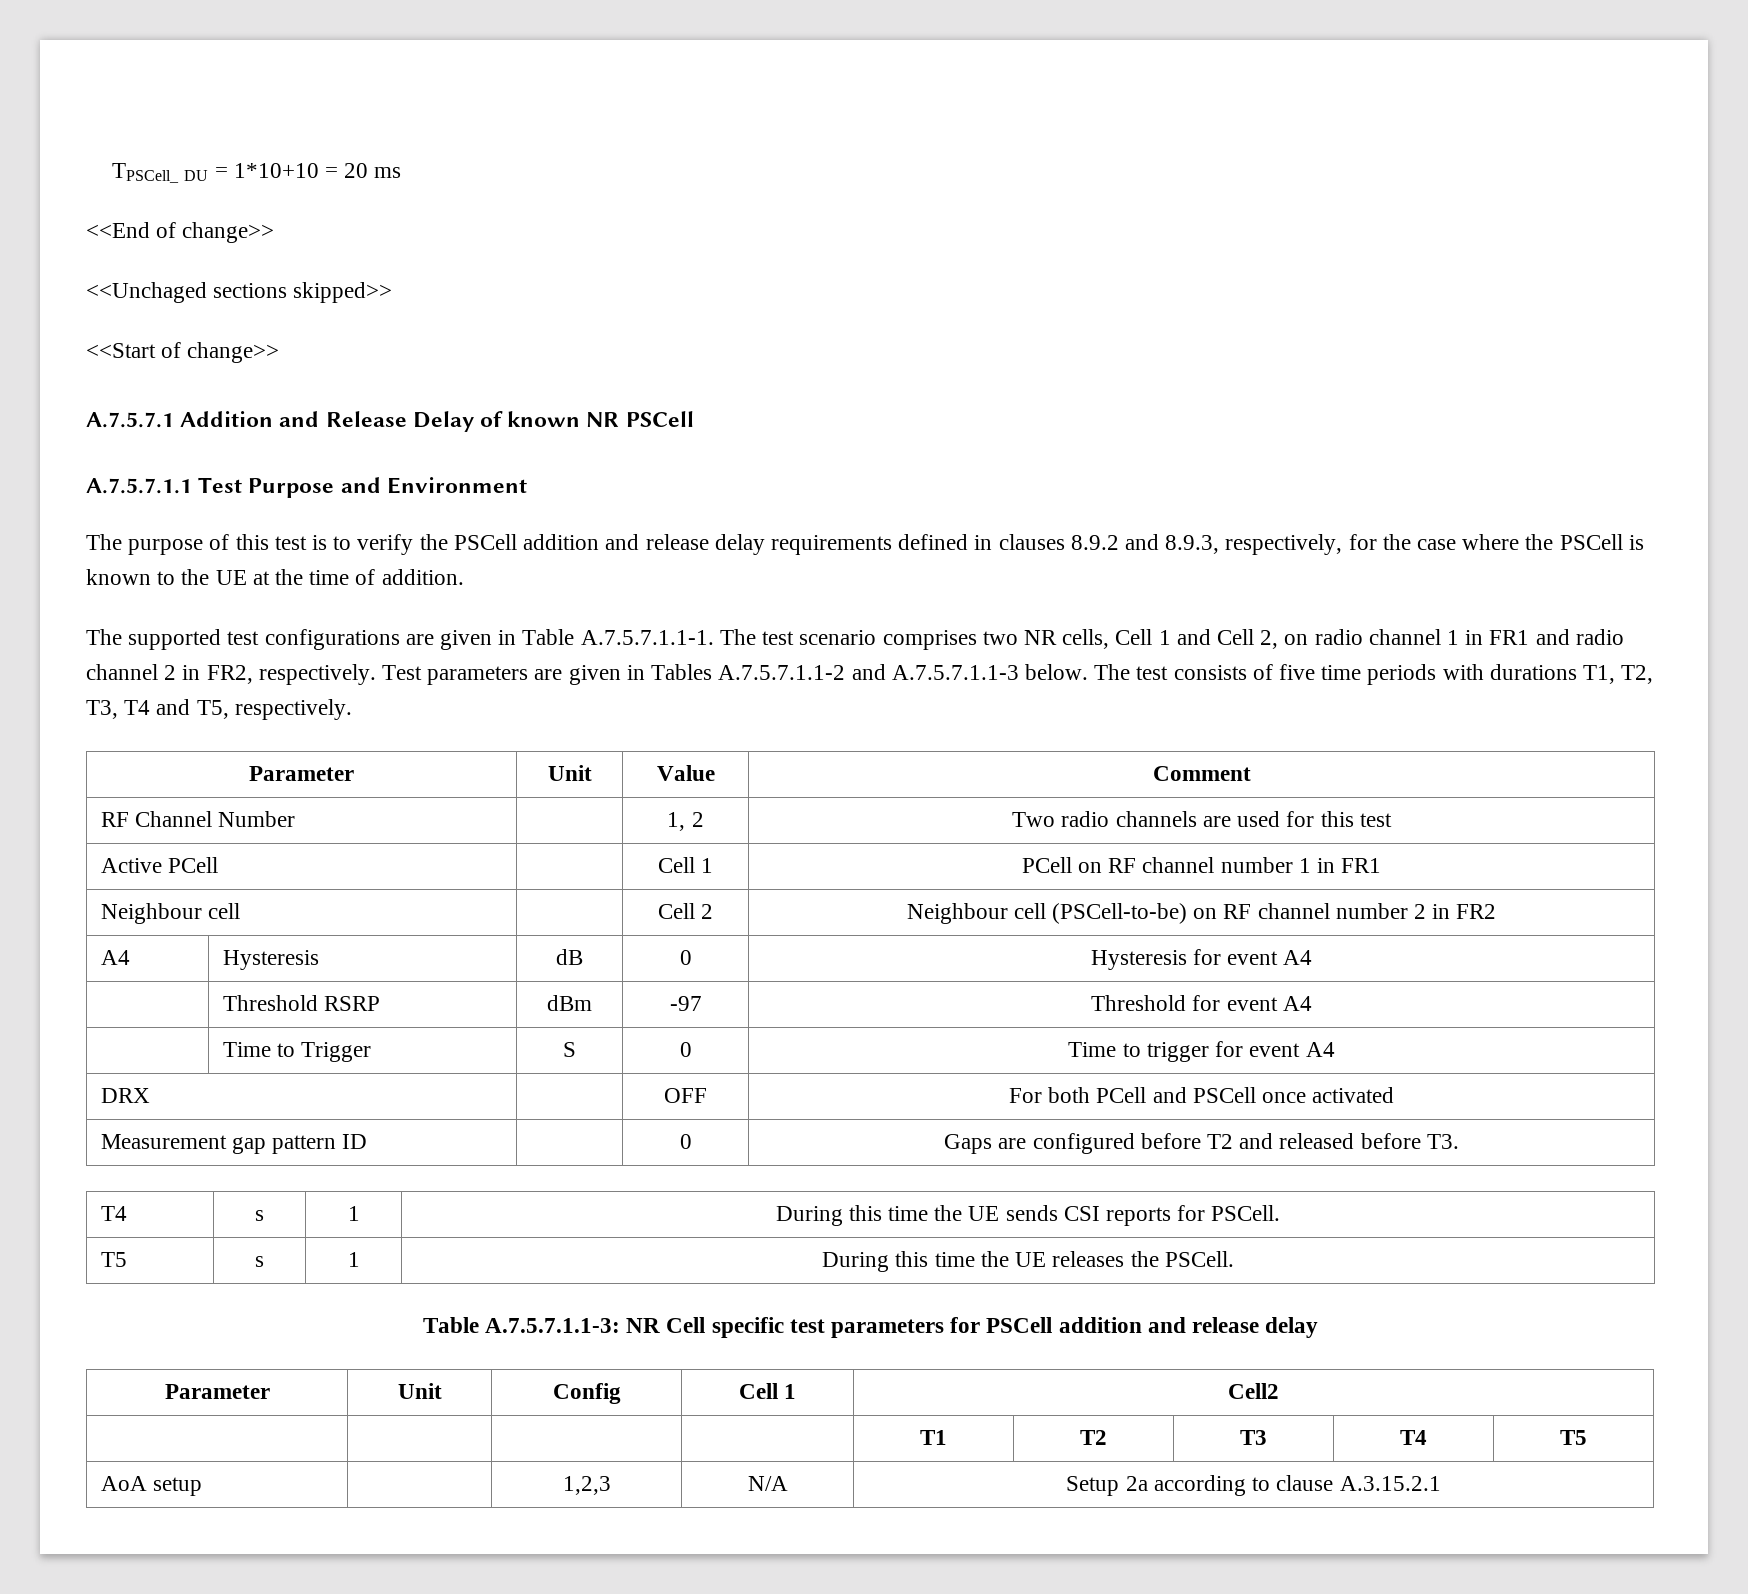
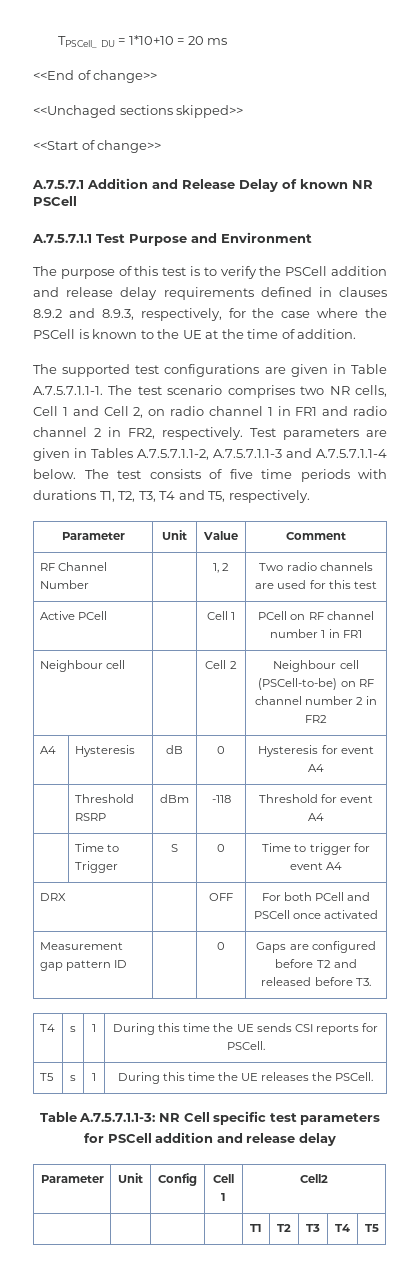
[718,664,1019,680] A.7.5.7.1.1-2 and A.7.5.7.1.1-3 -> [137,448,387,460] A.7.5.7.1.1-2, A.7.5.7.1.1-3 and A.7.5.7.1.1-4
[669,996,702,1011] -97 -> [211,795,231,803] -118
[100,1476,202,1496] [562,1476,611,1495] [747,1476,788,1491] [1066,1475,1441,1496] // AoA setup | | 1,2,3 | N/A | Setup 2a according to clause A.3.15.2.1 -> (379, 1228) none

